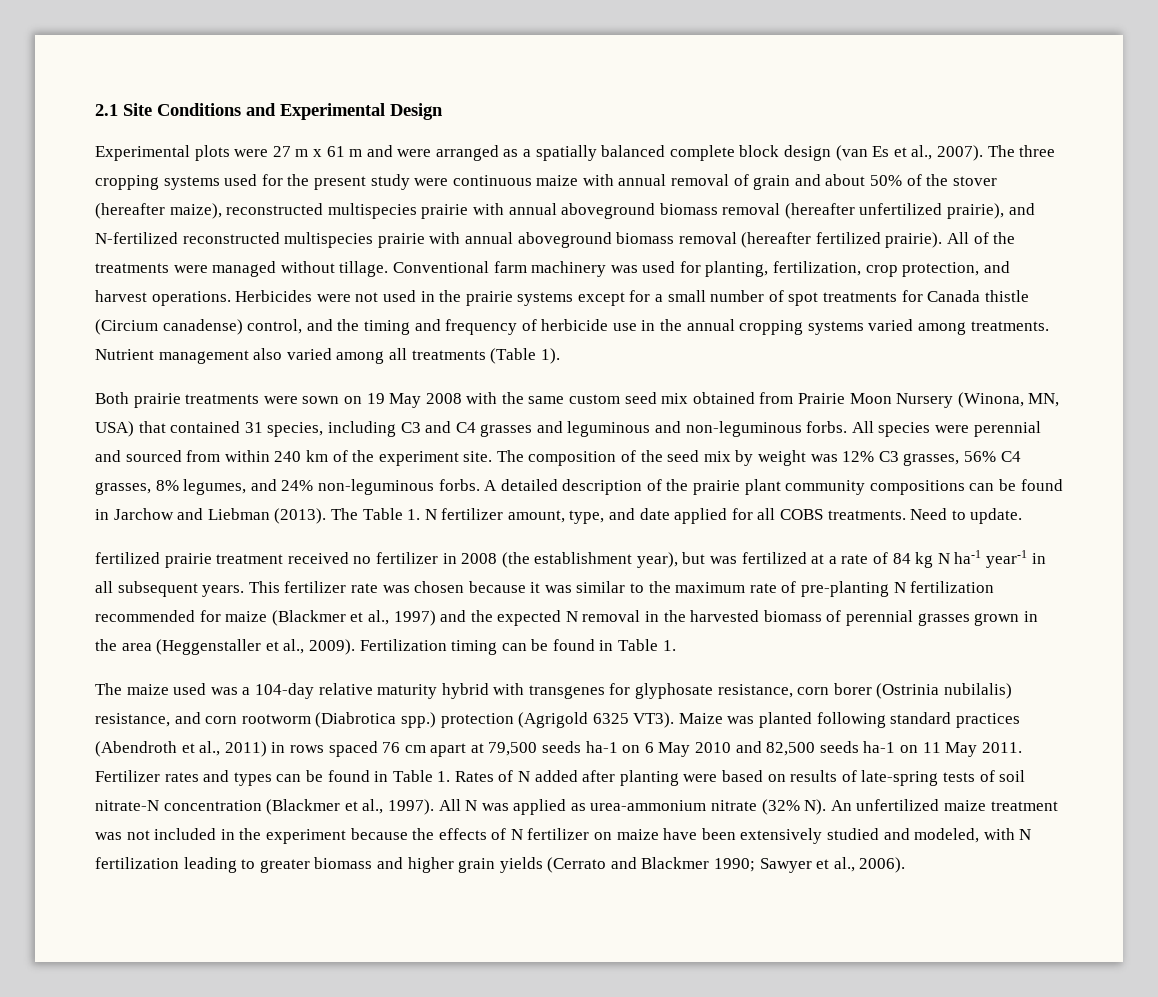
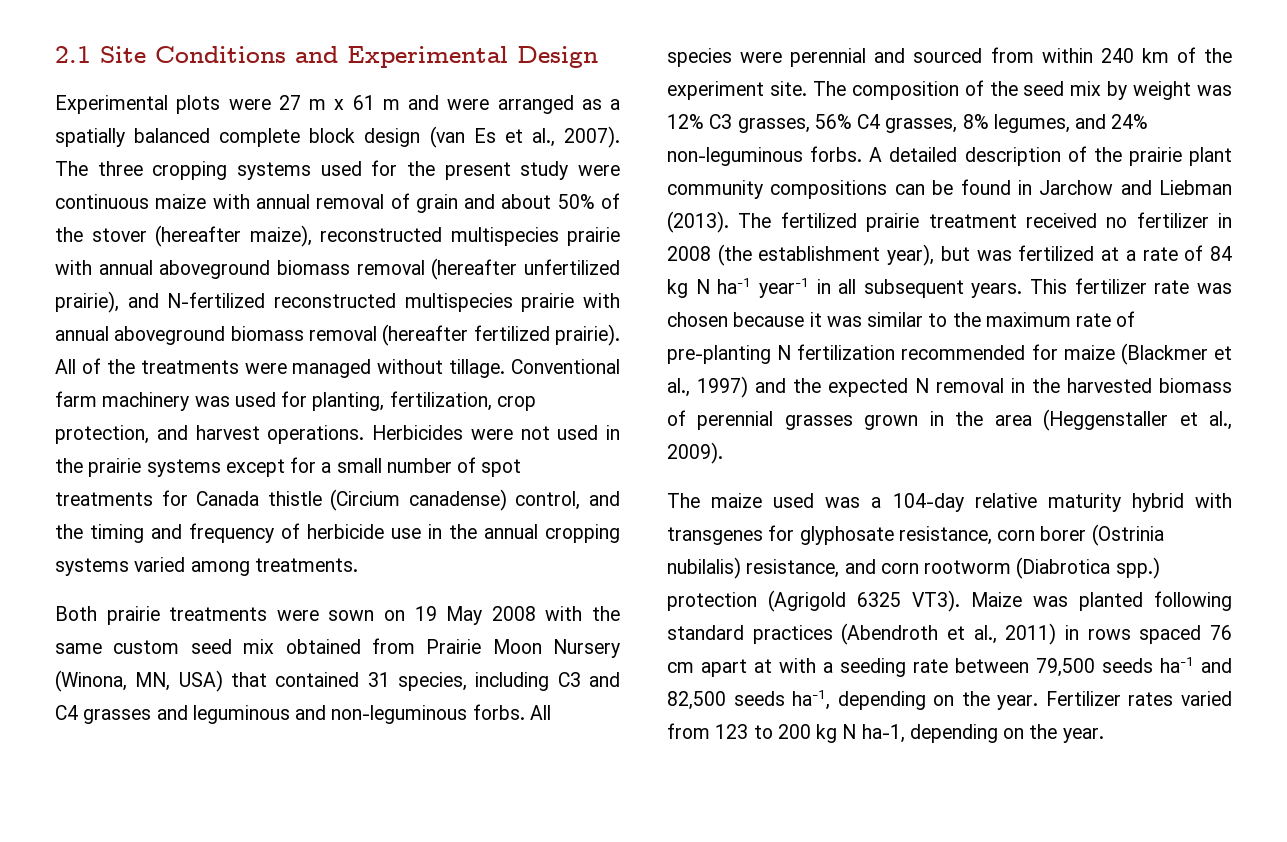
[95,348,560,364] Nutrient management also varied among all treatments (Table 1). -> (358, 565) none
[362,508,1023,524] Table 1. N fertilizer amount, type, and date applied for all COBS treatments. Need to update. // -> (772, 220) none
[359,639,676,655] Fertilization timing can be found in Table 1. -> (723, 453) none
[488,741,1022,757] [95,770,1026,786] [95,799,1058,815] [95,828,1032,844] [95,857,906,873] 79,500 seeds ha-1 on 6 May 2010 and 82,500 seeds ha-1 on 11 May 2011. Fertilizer rates and types can be found in Table 1. Rates of N added after planting were based on results of late-spring tests of soil nitrate-N concentration (Blackmer et al., 1997). All N was applied as urea-ammonium nitrate (32% N). An unfertilized maize treatment was not included in the experiment because the effects of N fertilizer on maize have been extensively studied and modeled, with N fertilization leading to greater biomass and higher grain yields (Cerrato and Blackmer 1990; Sawyer et al., 2006). -> [779,657,1232,677] [667,690,1232,710] [667,723,1104,743] with a seeding rate between 79,500 seeds ha-1 and 82,500 seeds ha-1, depending on the year. Fertilizer rates varied from 123 to 200 kg N ha-1, depending on the year.

